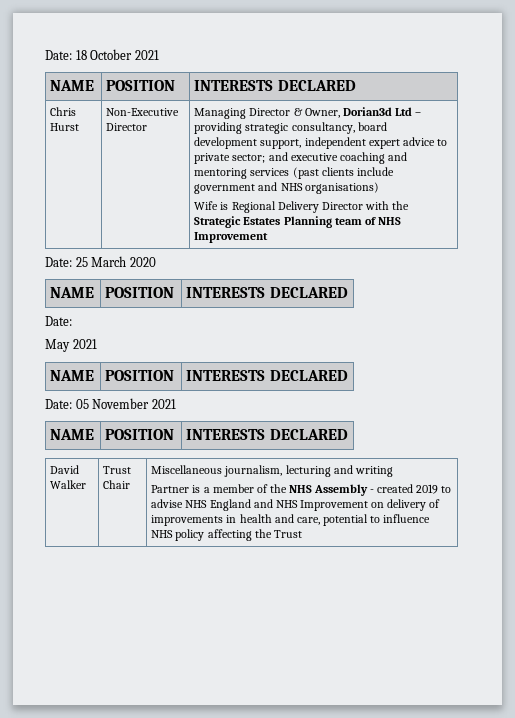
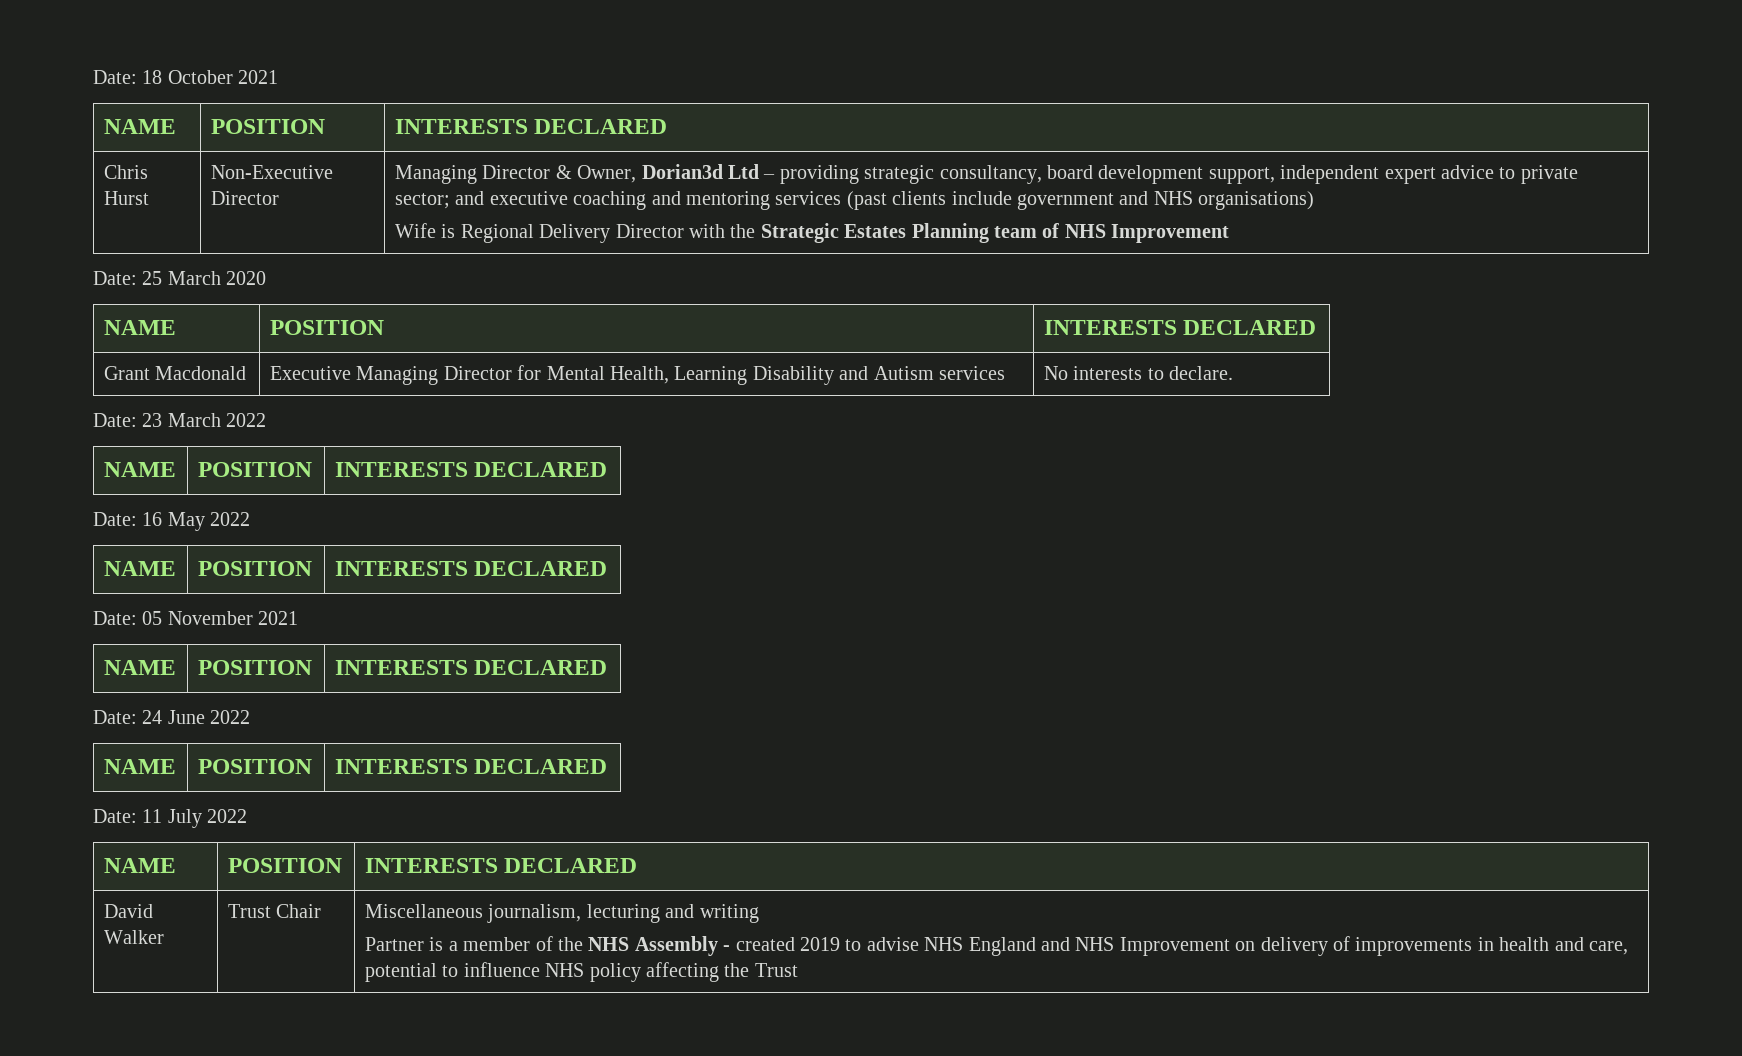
[45,316,72,326] [45,339,97,352] // Date: // May 2021 -> [103,366,247,380] [269,365,1005,385] [1043,366,1234,380] [93,413,267,427] [103,462,176,477] [197,462,312,477] [334,462,608,477] [93,512,251,531] // Grant Macdonald | Executive Managing Director for Mental Health, Learning Disability and Autism services | No interests to declare. // Date: 23 March 2022 // NAME | POSITION | INTERESTS DECLARED // Date: 16 May 2022
(348, 434) none -> [93,710,251,724] [103,759,176,774] [197,759,312,774] [334,759,608,774] [93,809,248,828] [103,858,176,873] [227,858,342,873] [364,858,638,873] // Date: 24 June 2022 // NAME | POSITION | INTERESTS DECLARED // Date: 11 July 2022 // NAME | POSITION | INTERESTS DECLARED

